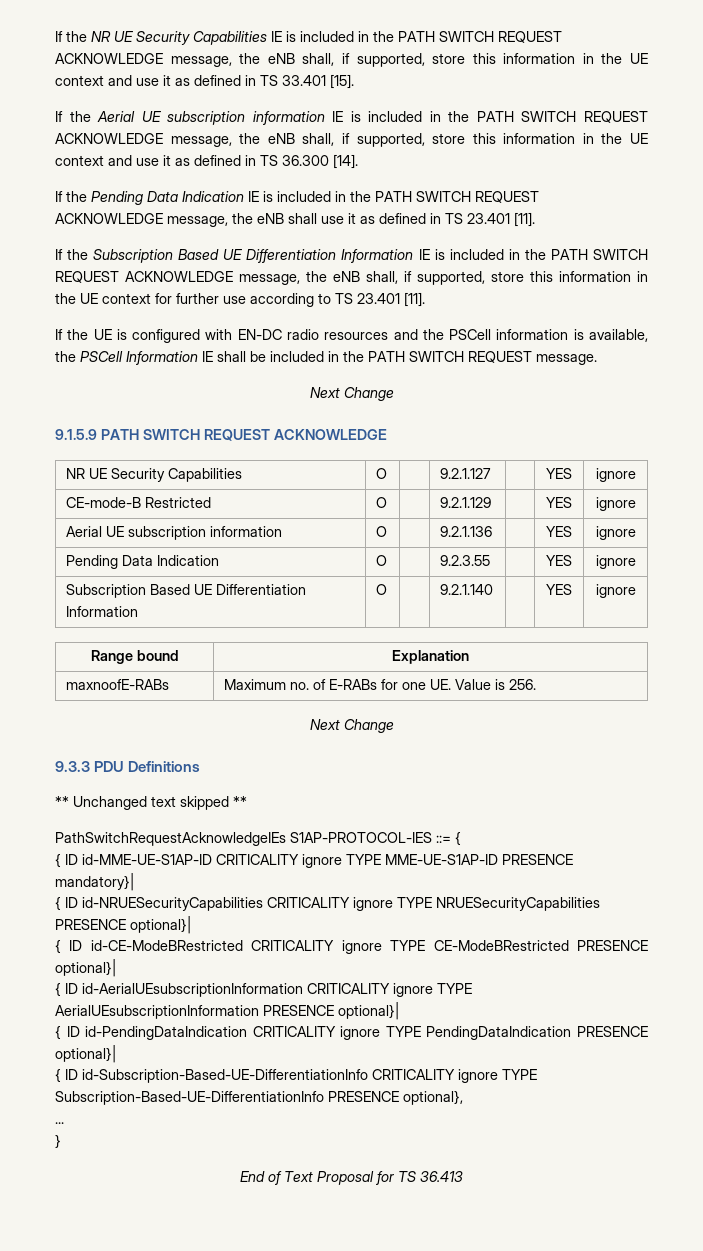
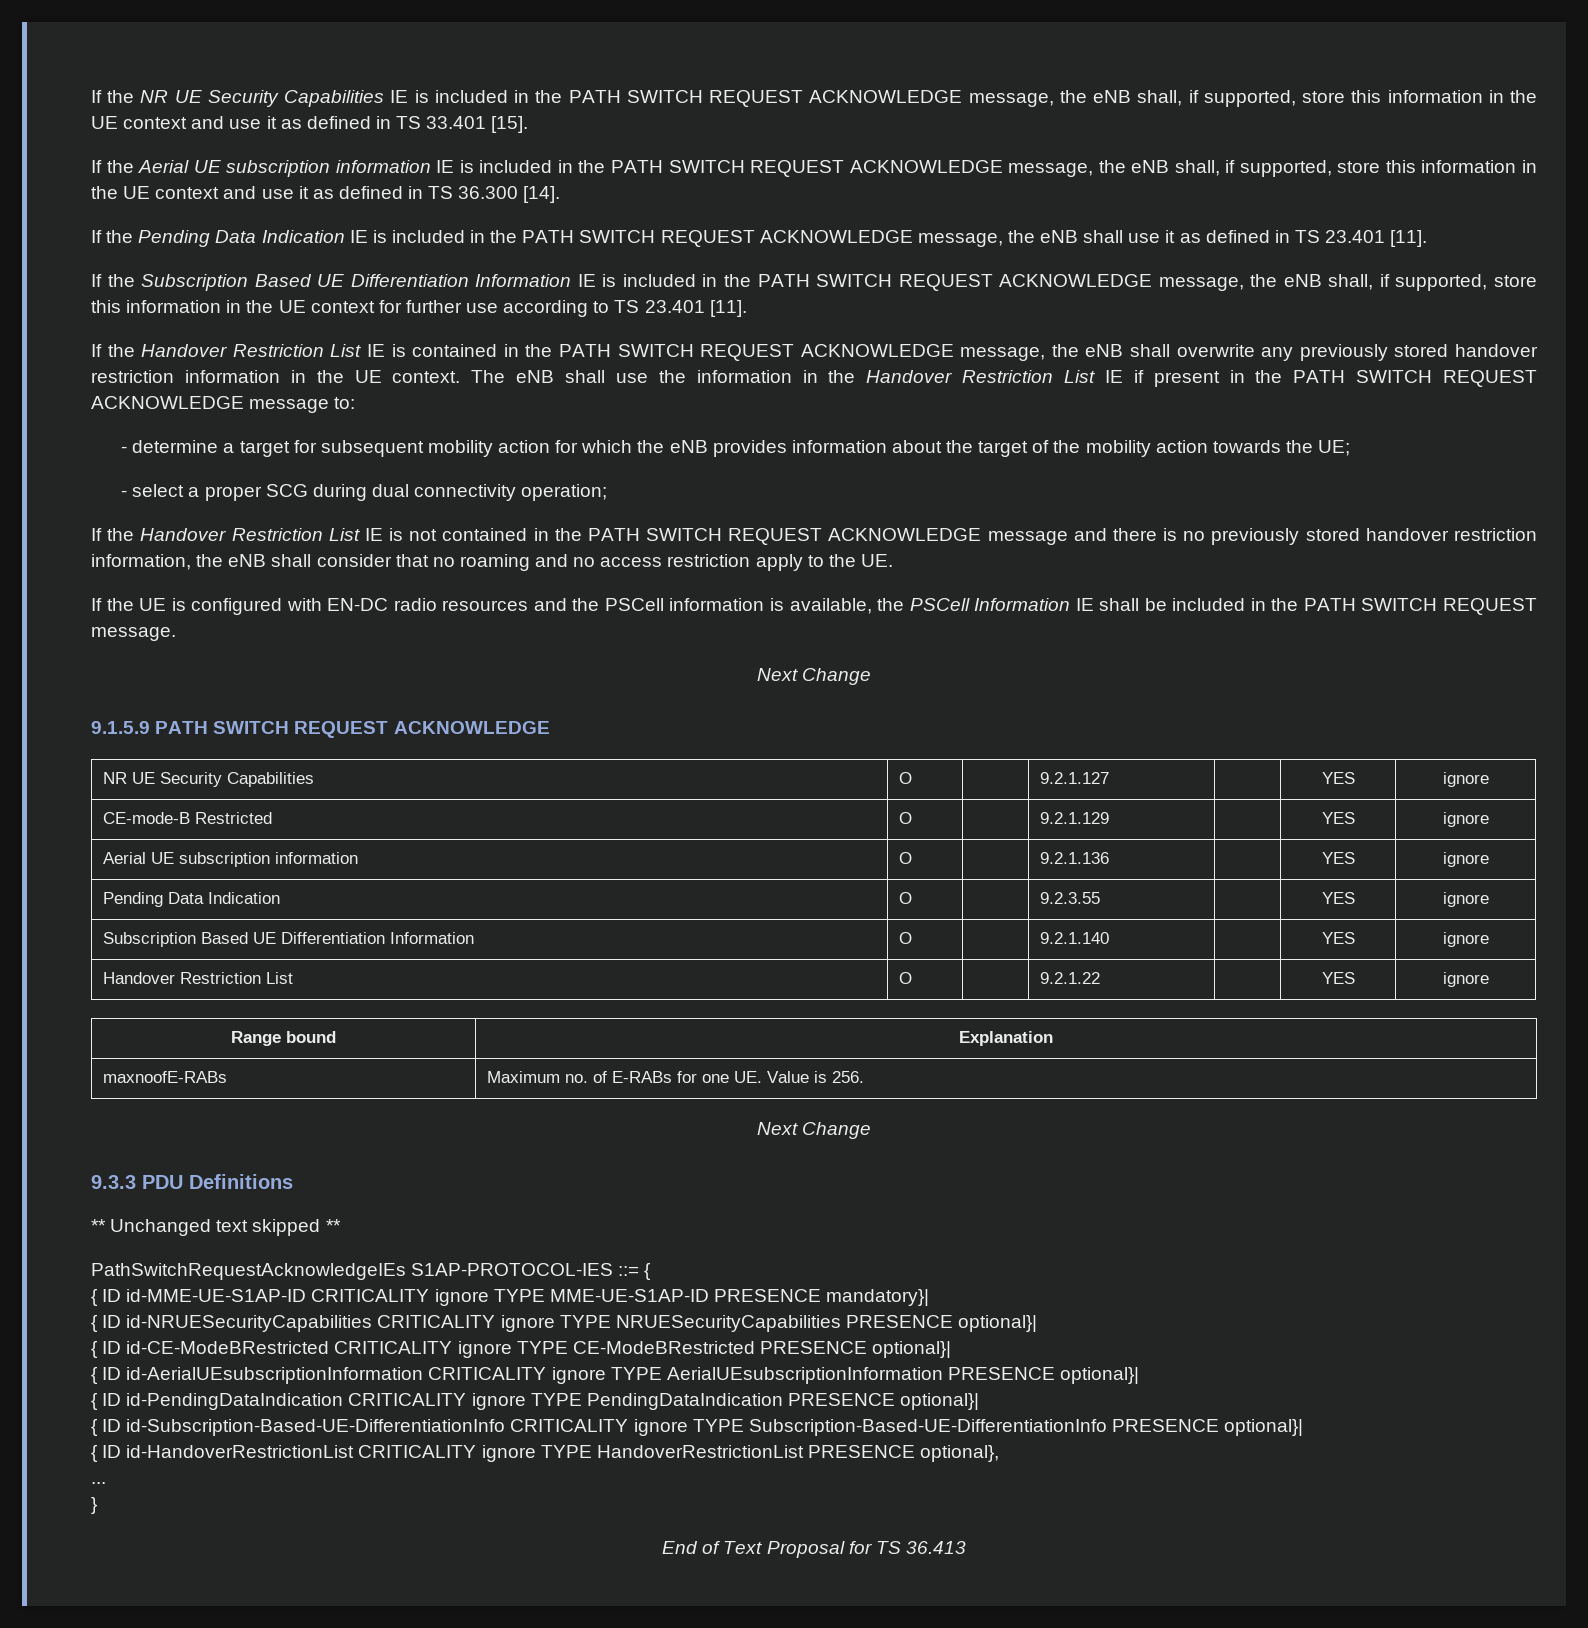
(425, 299) none -> [91,344,1538,361] [91,370,1537,387] [91,396,356,413] [121,440,1351,457] [121,484,608,501] [91,528,1537,545] [91,554,893,571] // If the Handover Restriction List IE is contained in the PATH SWITCH REQUEST ACKNOWLEDGE message, the eNB shall overwrite any previously stored handover restriction information in the UE context. The eNB shall use the information in the Handover Restriction List IE if present in the PATH SWITCH REQUEST ACKNOWLEDGE message to: // - determine a target for subsequent mobility action for which the eNB provides information about the target of the mobility action towards the UE; // - select a proper SCG during dual connectivity operation; // If the Handover Restriction List IE is not contained in the PATH SWITCH REQUEST ACKNOWLEDGE message and there is no previously stored handover restriction information, the eNB shall consider that no roaming and no access restriction apply to the UE.
(636, 591) none -> [102,972,293,984] [898,972,912,984] [1039,972,1100,984] [1321,972,1355,984] [1442,972,1489,987] // Handover Restriction List | O | | 9.2.1.22 | | YES | ignore
(399, 1096) none -> [1224,1419,1304,1436] [91,1445,915,1462] optional}| // { ID id-HandoverRestrictionList CRITICALITY ignore TYPE HandoverRestrictionList PRESENCE

